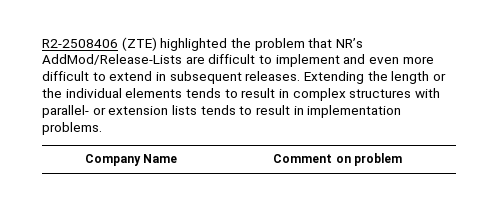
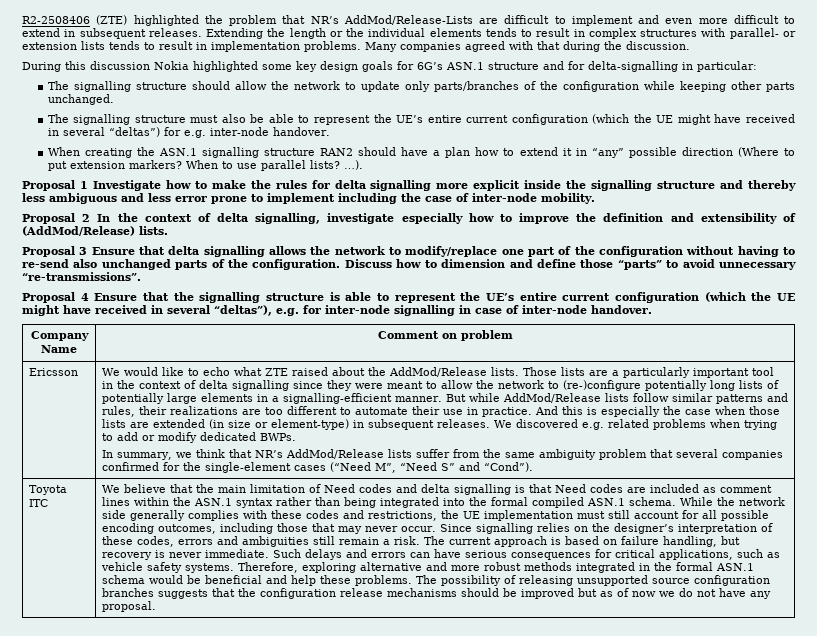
(102, 128) none -> [365,41,690,52] [22,61,757,72] [47,81,795,92] [47,94,114,105] [47,114,795,125] [47,127,330,138] [47,147,796,158] [47,160,363,171] [22,180,797,191] [22,193,595,204] [22,213,796,224] [22,226,168,236] [22,246,796,257] [22,259,796,270] [22,272,141,281] [22,292,795,303] [22,305,652,316] Many companies agreed with that during the discussion. // During this discussion Nokia highlighted some key design goals for 6G’s ASN.1 structure and for delta-signalling in particular: // The signalling structure should allow the network to update only parts/branches of the configuration while keeping other parts unchanged. // The signalling structure must also be able to represent the UE’s entire current configuration (which the UE might have received in several “deltas”) for e.g. inter-node handover. // When creating the ASN.1 signalling structure RAN2 should have a plan how to extend it in “any” possible direction (Where to put extension markers? When to use parallel lists? …). // Proposal 1 Investigate how to make the rules for delta signalling more explicit inside the signalling structure and thereby less ambiguous and less error prone to implement including the case of inter-node mobility. // Proposal 2 In the context of delta signalling, investigate especially how to improve the definition and extensibility of (AddMod/Release) lists. // Proposal 3 Ensure that delta signalling allows the network to modify/replace one part of the configuration without having to re-send also unchanged parts of the configuration. Discuss how to dimension and define those “parts” to avoid unnecessary “re-transmissions”. // Proposal 4 Ensure that the signalling structure is able to represent the UE’s entire current configuration (which the UE might have received in several “deltas”), e.g. for inter-node signalling in case of inter-node handover.
(402, 159) none -> [28,368,78,376] [101,367,774,378] [101,380,779,391] [101,393,788,404] [101,406,780,417] [101,419,777,430] [101,432,296,443] [101,449,783,460] [101,462,533,473] [28,485,67,495] [28,499,48,507] [101,484,772,495] [101,497,785,508] [101,510,769,521] [101,523,773,534] [101,536,740,547] [101,549,780,560] [100,562,754,573] [101,575,770,586] [101,588,771,599] [101,601,156,612] // Ericsson | We would like to echo what ZTE raised about the AddMod/Release lists. Those lists are a particularly important tool in the context of delta signalling since they were meant to allow the network to (re-)configure potentially long lists of potentially large elements in a signalling-efficient manner. But while AddMod/Release lists follow similar patterns and rules, their realizations are too different to automate their use in practice. And this is especially the case when those lists are extended (in size or element-type) in subsequent releases. We discovered e.g. related problems when trying to add or modify dedicated BWPs. // In summary, we think that NR’s AddMod/Release lists suffer from the same ambiguity problem that several companies confirmed for the single-element cases (“Need M”, “Need S” and “Cond”). // Toyota ITC | We believe that the main limitation of Need codes and delta signalling is that Need codes are included as comment lines within the ASN.1 syntax rather than being integrated into the formal compiled ASN.1 schema. While the network side generally complies with these codes and restrictions, the UE implementation must still account for all possible encoding outcomes, including those that may never occur. Since signalling relies on the designer’s interpretation of these codes, errors and ambiguities still remain a risk. The current approach is based on failure handling, but recovery is never immediate. Such delays and errors can have serious consequences for critical applications, such as vehicle safety systems. Therefore, exploring alternative and more robust methods integrated in the formal ASN.1 schema would be beneficial and help these problems. The possibility of releasing unsupported source configuration branches suggests that the configuration release mechanisms should be improved but as of now we do not have any proposal.

